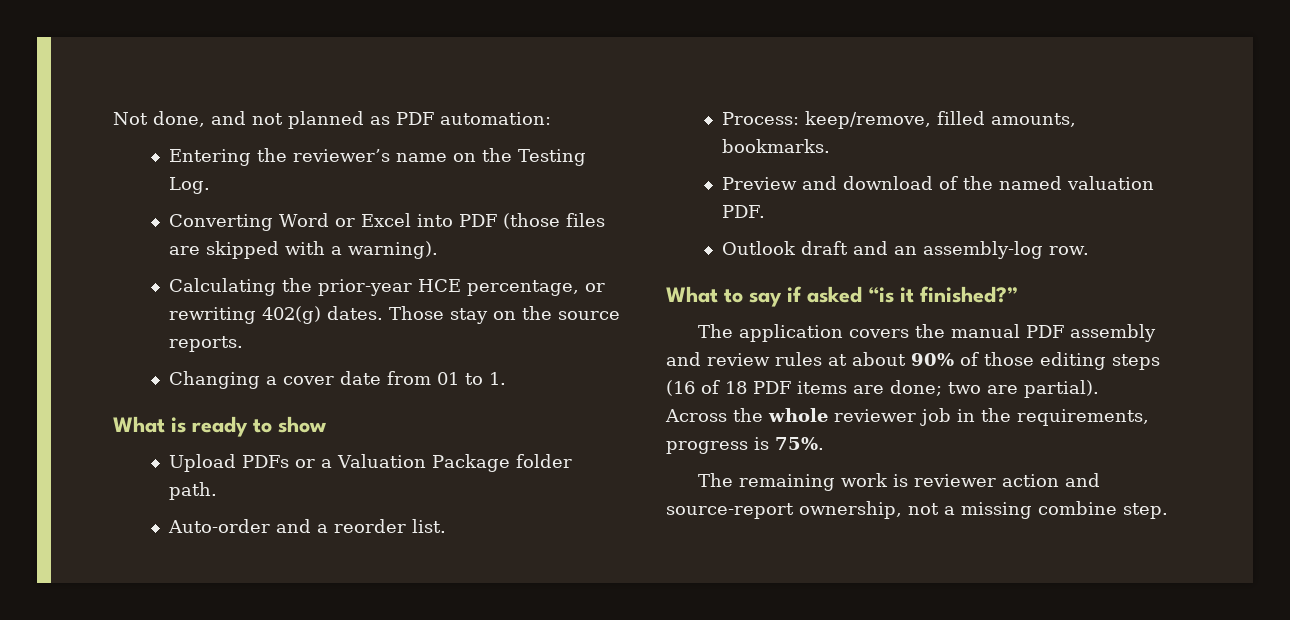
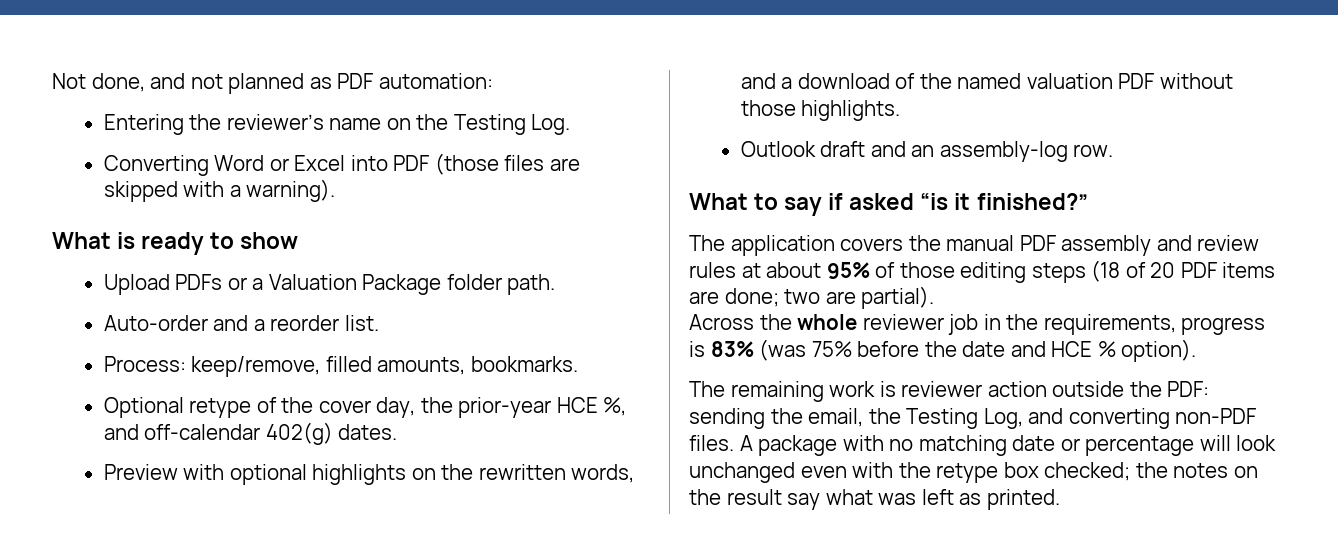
[168,278,605,296] [168,306,620,324] [168,336,243,352] [168,371,506,389] // Calculating the prior-year HCE percentage, or rewriting 402(g) dates. Those stay on the source reports. // Changing a cover date from 01 to 1. -> (336, 190) none
[721,176,837,190] Preview and -> [103,397,627,418] [103,422,398,445] [103,464,635,485] [740,73,793,89] Optional retype of the cover day, the prior-year HCE %, and off-calendar 402(g) dates. // Preview with optional highlights on the rewritten words, and a
[721,205,766,218] PDF. -> [1118,73,1233,89] [740,100,901,121] PDF without those highlights.
[911,353,954,366] 90% -> [826,262,870,279] 95%
[666,380,747,396] (16 of 18 -> [1091,260,1176,282] (18 of 20
[775,437,824,450] 75%. -> [710,339,1197,362] 83% (was 75% before the date and HCE % option).
[1064,473,1100,487] [666,501,1168,519] and source-report ownership, not a missing combine step. -> [1052,381,1210,397] [689,408,1257,429] [689,435,1277,456] [689,462,1258,483] [689,489,1060,510] outside the PDF: sending the email, the Testing Log, and converting non-PDF files. A package with no matching date or percentage will look unchanged even with the retype box checked; the notes on the result say what was left as printed.

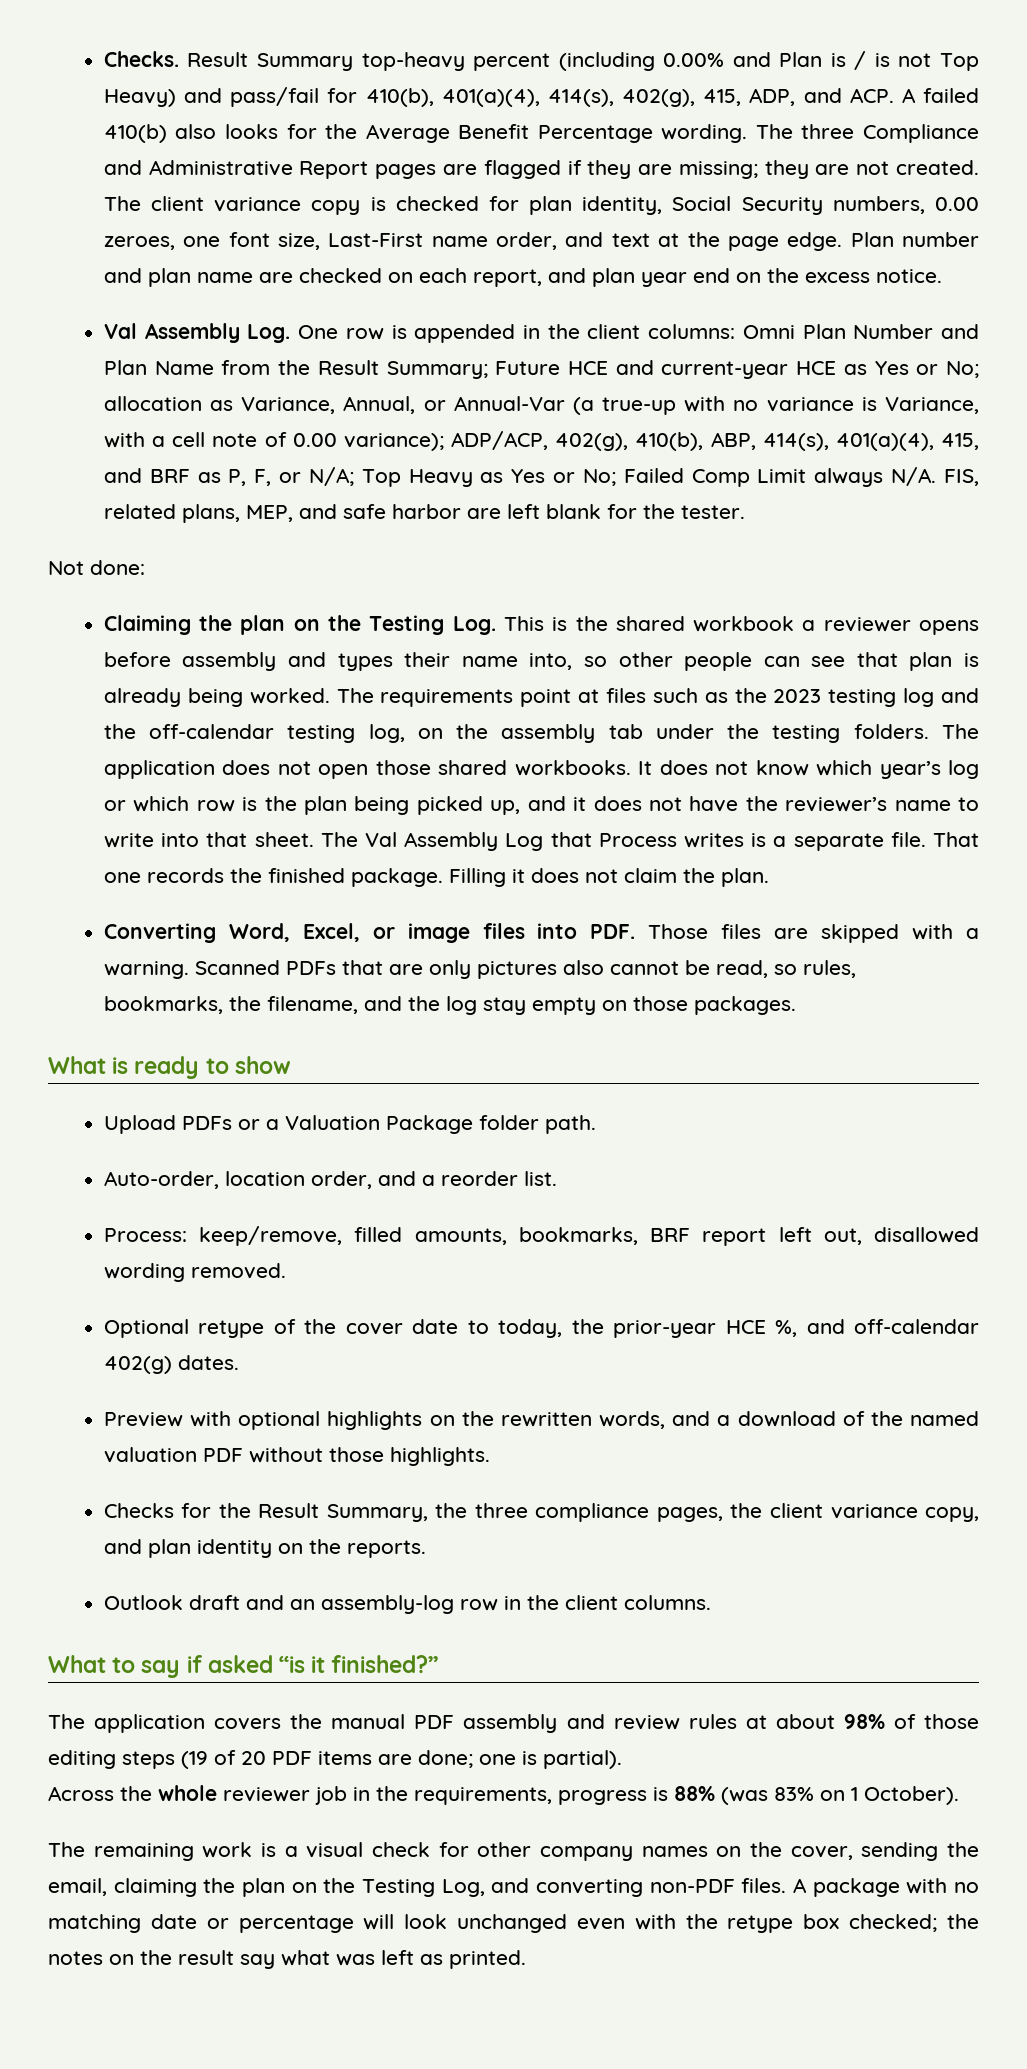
[52,73,493,94] [103,114,571,135] [103,153,499,176] Not done, and not planned as PDF automation: // Entering the reviewer’s name on the Testing Log. // Converting Word or Excel into PDF (those -> [103,51,979,71] [103,87,979,107] [103,124,979,143] [103,160,980,179] [103,196,980,215] [103,232,979,251] [103,268,942,287] [103,323,980,343] [103,360,980,379] [103,396,980,415] [103,431,979,451] [103,467,980,487] [103,504,745,523] [48,560,145,575] [103,615,979,635] [103,652,980,671] [103,688,979,707] [103,724,980,743] [103,760,979,779] [103,796,979,815] [103,832,979,851] [103,868,769,887] [103,923,709,943] Checks. Result Summary top-heavy percent (including 0.00% and Plan is / is not Top Heavy) and pass/fail for 410(b), 401(a)(4), 414(s), 402(g), 415, ADP, and ACP. A failed 410(b) also looks for the Average Benefit Percentage wording. The three Compliance and Administrative Report pages are flagged if they are missing; they are not created. The client variance copy is checked for plan identity, Social Security numbers, 0.00 zeroes, one font size, Last-First name order, and text at the page edge. Plan number and plan name are checked on each report, and plan year end on the excess notice. // Val Assembly Log. One row is appended in the client columns: Omni Plan Number and Plan Name from the Result Summary; Future HCE and current-year HCE as Yes or No; allocation as Variance, Annual, or Annual-Var (a true-up with no variance is Variance, with a cell note of 0.00 variance); ADP/ACP, 402(g), 410(b), ABP, 414(s), 401(a)(4), 415, and BRF as P, F, or N/A; Top Heavy as Yes or No; Failed Comp Limit always N/A. FIS, related plans, MEP, and safe harbor are left blank for the tester. // Not done: // Claiming the plan on the Testing Log. This is the shared workbook a reviewer opens before assembly and types their name into, so other people can see that plan is already being worked. The requirements point at files such as the 2023 testing log and the off-calendar testing log, on the assembly tab under the testing folders. The application does not open those shared workbooks. It does not know which year’s log or which row is the plan being picked up, and it does not have the reviewer’s name to write into that sheet. The Val Assembly Log that Process writes is a separate file. That one records the finished package. Filling it does not claim the plan. // Converting Word, Excel, or image files into PDF. Those
[246,179,336,202] warning). -> [103,960,856,979] [103,996,796,1015] warning. Scanned PDFs that are only pictures also cannot be read, so rules, bookmarks, the filename, and the log stay empty on those packages.
[103,315,208,331] Auto-order -> [103,1171,372,1189] Auto-order, location order,
[470,356,578,372] bookmarks. -> [518,1227,980,1246] [103,1263,286,1282] bookmarks, BRF report left out, disallowed wording removed.
[376,397,416,418] day, -> [412,1319,563,1338] date to today,
(901, 110) none -> [103,1503,980,1522] [103,1539,426,1558] // Checks for the Result Summary, the three compliance pages, the client variance copy, and plan identity on the reports.
[1073,144,1114,157] row. -> [459,1595,711,1611] row in the client columns.
[826,262,870,279] 95% -> [843,1714,885,1729] 98%
[1091,260,1121,282] (18 -> [181,1751,208,1769] (19
[784,289,856,304] two are -> [479,1751,537,1765] one is
[710,339,1197,362] [689,381,1210,402] [689,408,864,429] 83% (was 75% before the date and HCE % option). // The remaining work is reviewer action outside the PDF: sending the email, -> [674,1786,959,1805] [48,1842,979,1861] [48,1878,317,1897] 88% (was 83% on 1 October). // The remaining work is a visual check for other company names on the cover, sending the email, claiming the plan on

